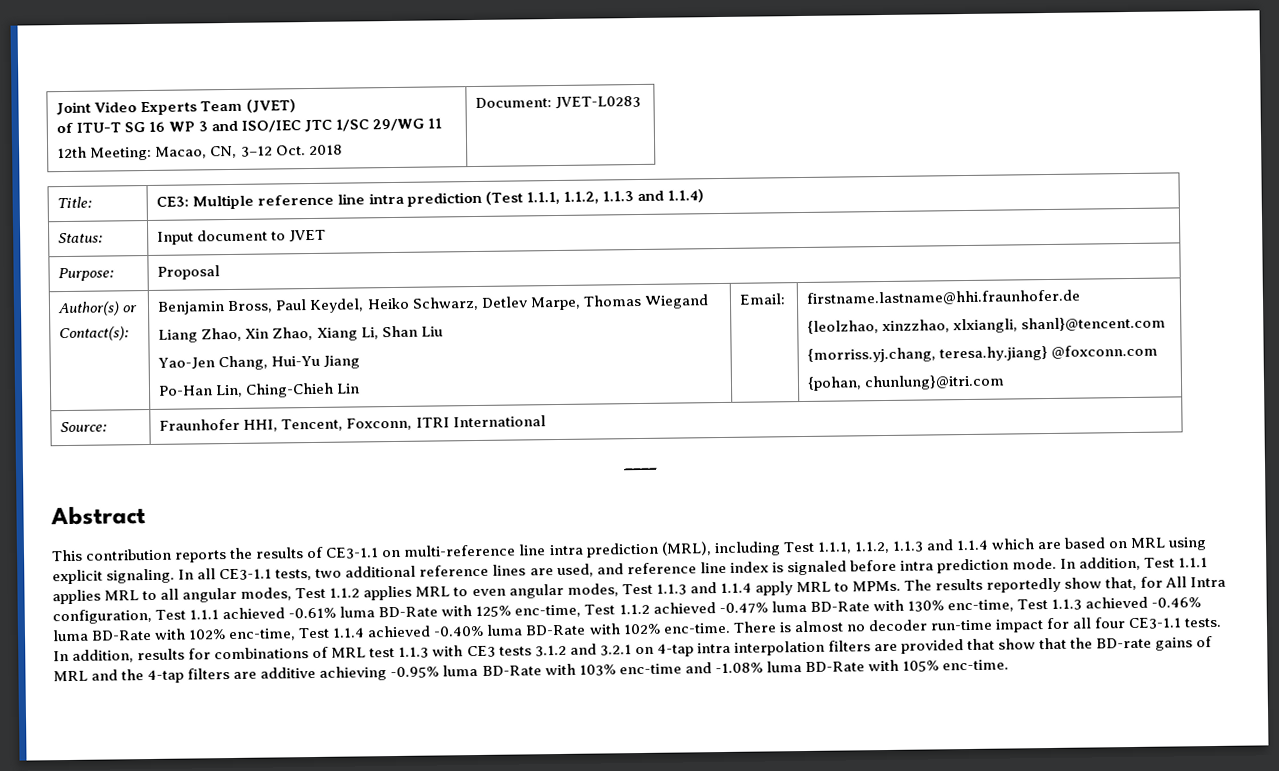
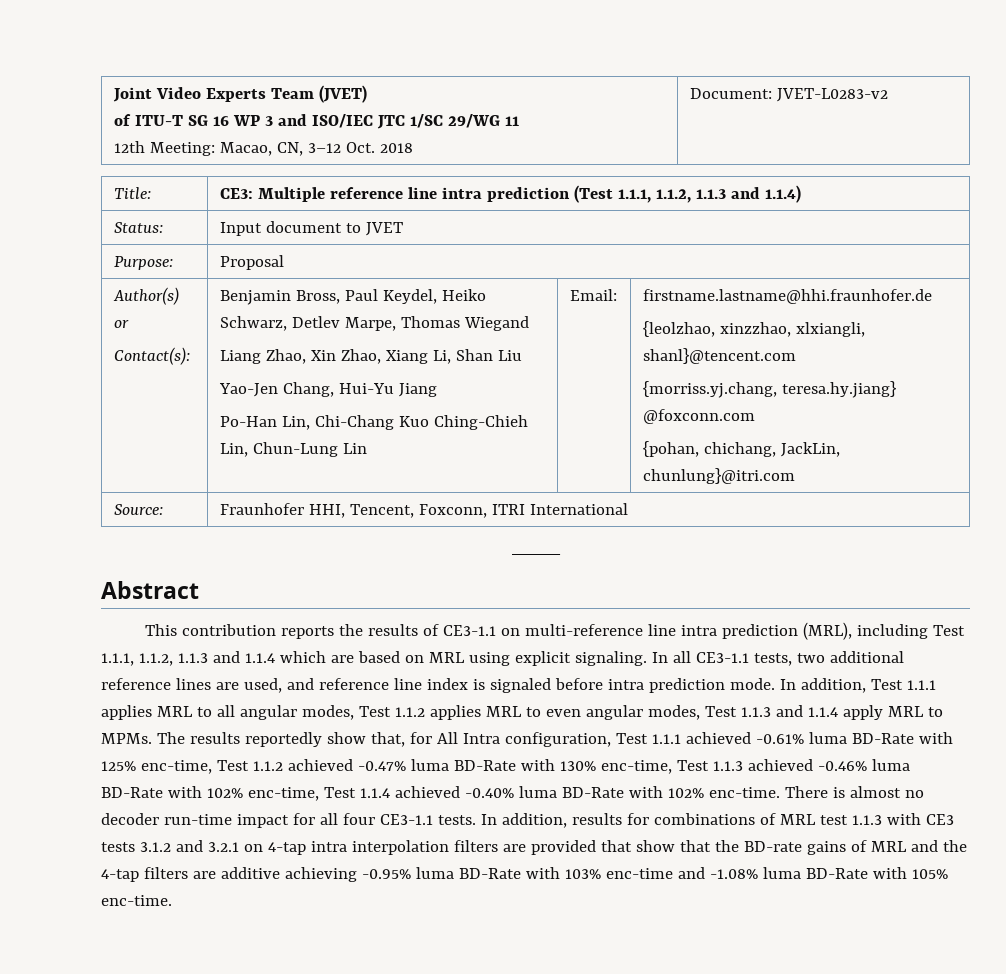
[555,95,642,110] JVET-L0283 -> [776,88,888,102] JVET-L0283-v2
[245,382,335,398] Ching-Chieh -> [314,415,528,430] [219,442,338,457] Chi-Chang Kuo Ching-Chieh Lin, Chun-Lung
(863, 383) none -> [703,442,840,457] chichang, JackLin,

